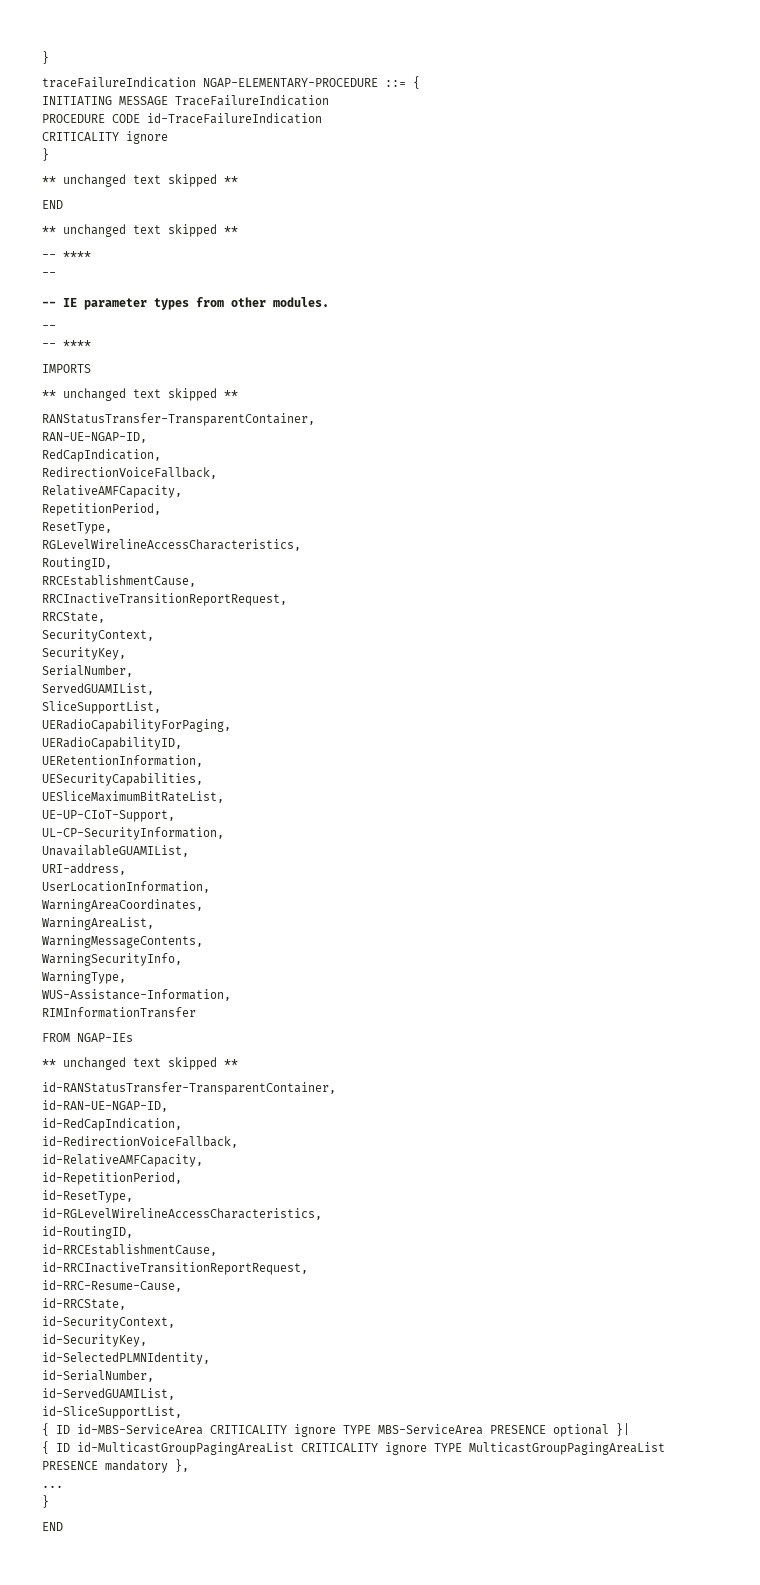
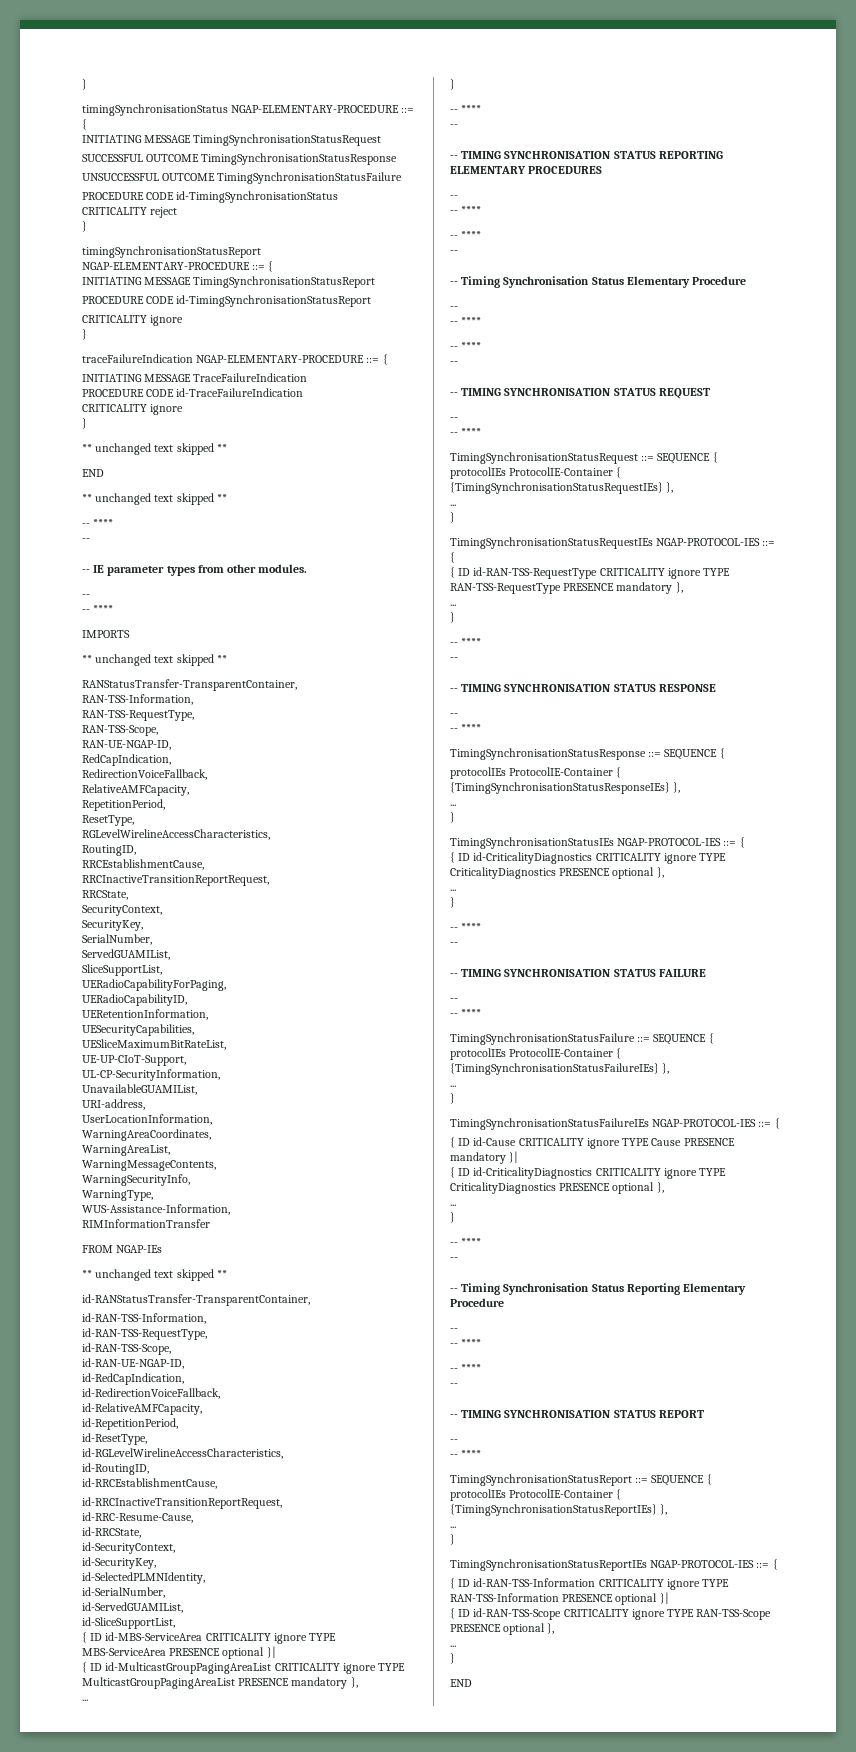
[42,51,49,64] } -> [82,79,87,90] [82,104,415,116] [82,119,87,130] [82,134,382,146] [82,153,398,165] [82,172,403,184] [82,191,339,203] [82,207,178,218] [82,221,87,232] [82,246,261,258] [82,261,274,272] [82,276,376,288] [82,295,372,307] [82,315,184,326] [82,329,87,340] } // timingSynchronisationStatus NGAP-ELEMENTARY-PROCEDURE ::= { // INITIATING MESSAGE TimingSynchronisationStatusRequest // SUCCESSFUL OUTCOME TimingSynchronisationStatusResponse // UNSUCCESSFUL OUTCOME TimingSynchronisationStatusFailure // PROCEDURE CODE id-TimingSynchronisationStatus // CRITICALITY reject // } // timingSynchronisationStatusReport NGAP-ELEMENTARY-PROCEDURE ::= { // INITIATING MESSAGE TimingSynchronisationStatusReport // PROCEDURE CODE id-TimingSynchronisationStatusReport // CRITICALITY ignore // }
(315, 419) none -> [82,694,193,705] [82,710,194,721] [82,725,158,736] // RAN-TSS-Information, // RAN-TSS-RequestType, // RAN-TSS-Scope,
(336, 1088) none -> [82,1313,206,1324] [82,1328,207,1340] [82,1343,171,1355] // id-RAN-TSS-Information, // id-RAN-TSS-RequestType, // id-RAN-TSS-Scope,
(49, 1501) none -> [450,105,482,113] [450,124,458,128] [450,151,723,159] [450,166,603,174] [450,195,458,199] [450,206,482,214] [450,231,482,239] [450,250,458,254] [450,276,747,288] [450,306,458,310] [450,317,482,325] [450,342,482,350] [450,361,458,365] [450,388,710,399] [450,417,458,421] [450,428,482,436] [450,452,718,464] [450,467,622,479] [450,482,674,494] [450,504,456,506] [450,512,455,523] [450,537,776,549] [450,552,455,563] [450,567,731,579] [450,582,683,594] [450,604,456,606] [450,612,455,623] [450,638,482,646] [450,657,458,661] [450,684,716,692] [450,713,458,717] [450,724,482,732] [450,748,725,760] [450,767,622,779] [450,782,681,794] [450,804,456,806] [450,812,455,823] [450,837,745,849] [450,852,727,864] [450,867,664,879] [450,889,456,891] [450,897,455,908] [450,923,482,931] [450,942,458,946] [450,969,706,977] [450,998,458,1002] [450,1009,482,1017] [450,1033,714,1045] [450,1048,622,1060] [450,1063,670,1075] [450,1085,456,1087] [450,1093,455,1104] [450,1118,780,1130] [450,1137,735,1149] [450,1151,519,1164] [450,1167,727,1179] [450,1182,664,1194] [450,1204,456,1206] [450,1212,455,1223] [450,1238,482,1246] [450,1257,458,1261] [450,1283,747,1295] [450,1298,504,1307] [450,1328,458,1332] [450,1339,482,1347] [450,1364,482,1372] [450,1383,458,1387] [450,1410,704,1418] [450,1439,458,1443] [450,1450,482,1458] [450,1474,712,1486] [450,1489,622,1501] [450,1504,668,1516] [450,1526,456,1528] [450,1534,455,1545] [450,1559,778,1571] [450,1578,730,1590] [450,1592,669,1605] [450,1608,772,1620] [450,1623,555,1635] [450,1645,456,1647] [450,1653,455,1664] // -- **** // -- // -- TIMING SYNCHRONISATION STATUS REPORTING ELEMENTARY PROCEDURES // -- // -- **** // -- **** // -- // -- Timing Synchronisation Status Elementary Procedure // -- // -- **** // -- **** // -- // -- TIMING SYNCHRONISATION STATUS REQUEST // -- // -- **** // TimingSynchronisationStatusRequest ::= SEQUENCE { // protocolIEs ProtocolIE-Container { {TimingSynchronisationStatusRequestIEs} }, // ... // } // TimingSynchronisationStatusRequestIEs NGAP-PROTOCOL-IES ::= { // { ID id-RAN-TSS-RequestType CRITICALITY ignore TYPE RAN-TSS-RequestType PRESENCE mandatory }, // ... // } // -- **** // -- // -- TIMING SYNCHRONISATION STATUS RESPONSE // -- // -- **** // TimingSynchronisationStatusResponse ::= SEQUENCE { // protocolIEs ProtocolIE-Container { {TimingSynchronisationStatusResponseIEs} }, // ... // } // TimingSynchronisationStatusIEs NGAP-PROTOCOL-IES ::= { // { ID id-CriticalityDiagnostics CRITICALITY ignore TYPE CriticalityDiagnostics PRESENCE optional }, // ... // } // -- **** // -- // -- TIMING SYNCHRONISATION STATUS FAILURE // -- // -- **** // TimingSynchronisationStatusFailure ::= SEQUENCE { // protocolIEs ProtocolIE-Container { {TimingSynchronisationStatusFailureIEs} }, // ... // } // TimingSynchronisationStatusFailureIEs NGAP-PROTOCOL-IES ::= { // { ID id-Cause CRITICALITY ignore TYPE Cause PRESENCE mandatory }| // { ID id-CriticalityDiagnostics CRITICALITY ignore TYPE CriticalityDiagnostics PRESENCE optional }, // ... // } // -- **** // -- // -- Timing Synchronisation Status Reporting Elementary Procedure // -- // -- **** // -- **** // -- // -- TIMING SYNCHRONISATION STATUS REPORT // -- // -- **** // TimingSynchronisationStatusReport ::= SEQUENCE { // protocolIEs ProtocolIE-Container { {TimingSynchronisationStatusReportIEs} }, // ... // } // TimingSynchronisationStatusReportIEs NGAP-PROTOCOL-IES ::= { // { ID id-RAN-TSS-Information CRITICALITY ignore TYPE RAN-TSS-Information PRESENCE optional }| // { ID id-RAN-TSS-Scope CRITICALITY ignore TYPE RAN-TSS-Scope PRESENCE optional }, // ... // }

